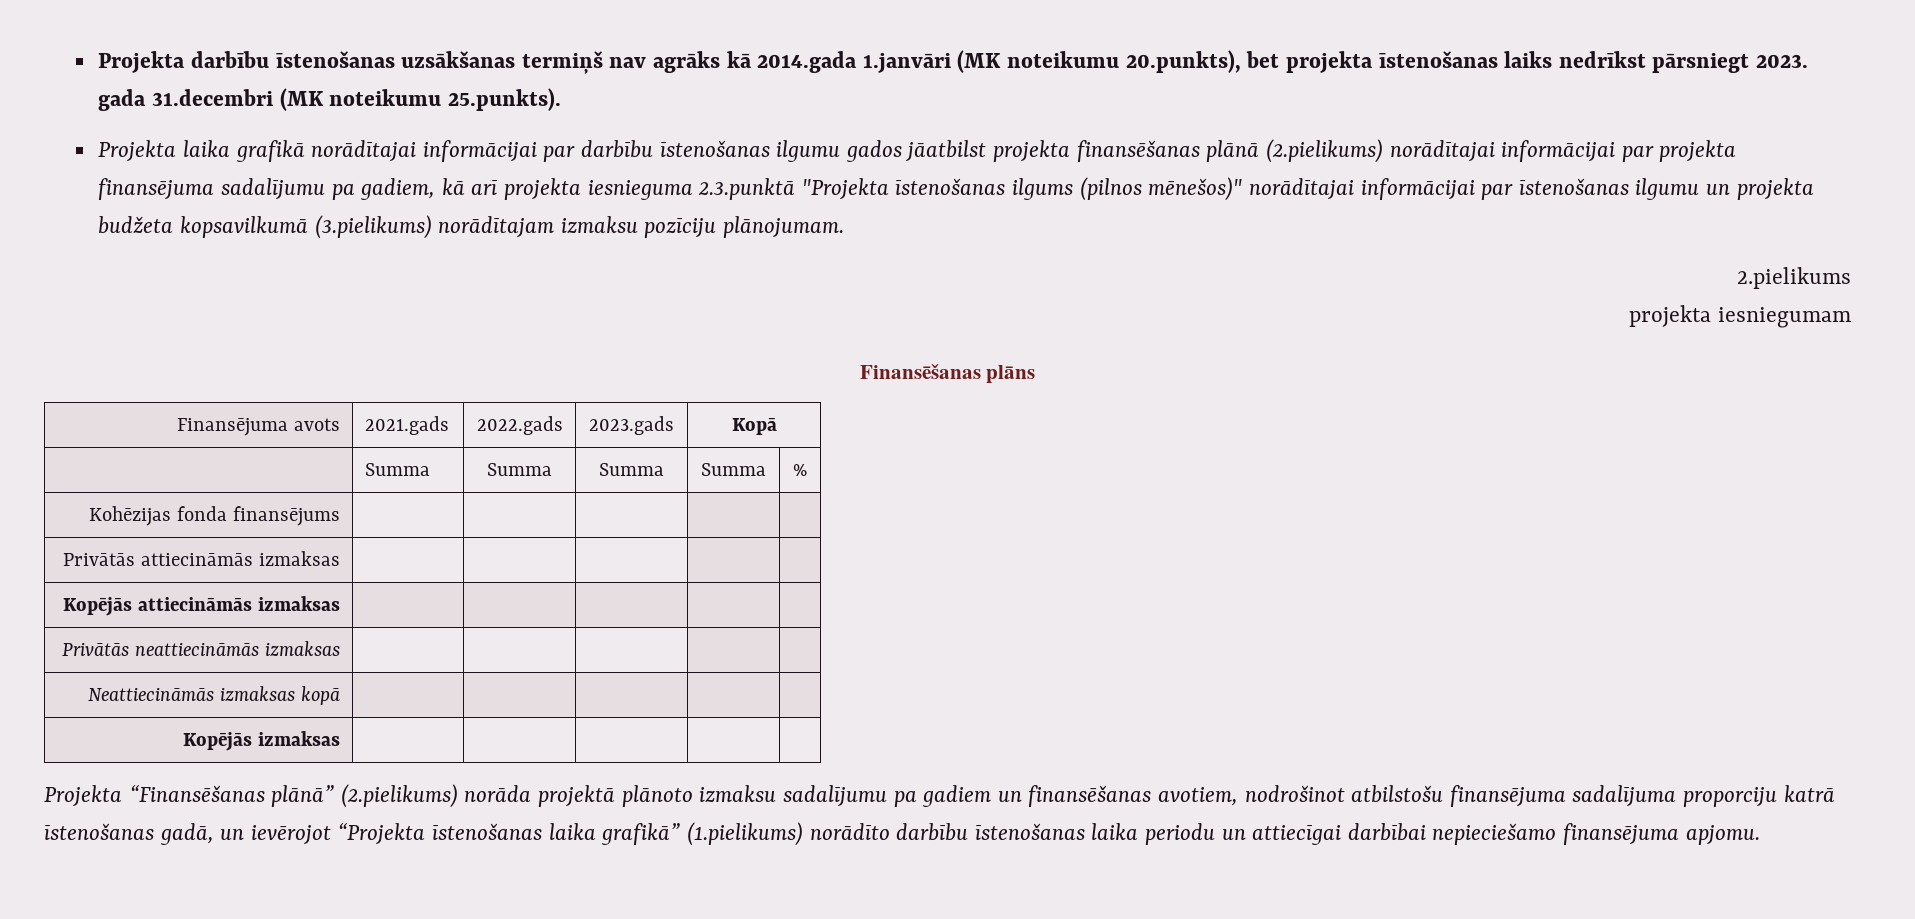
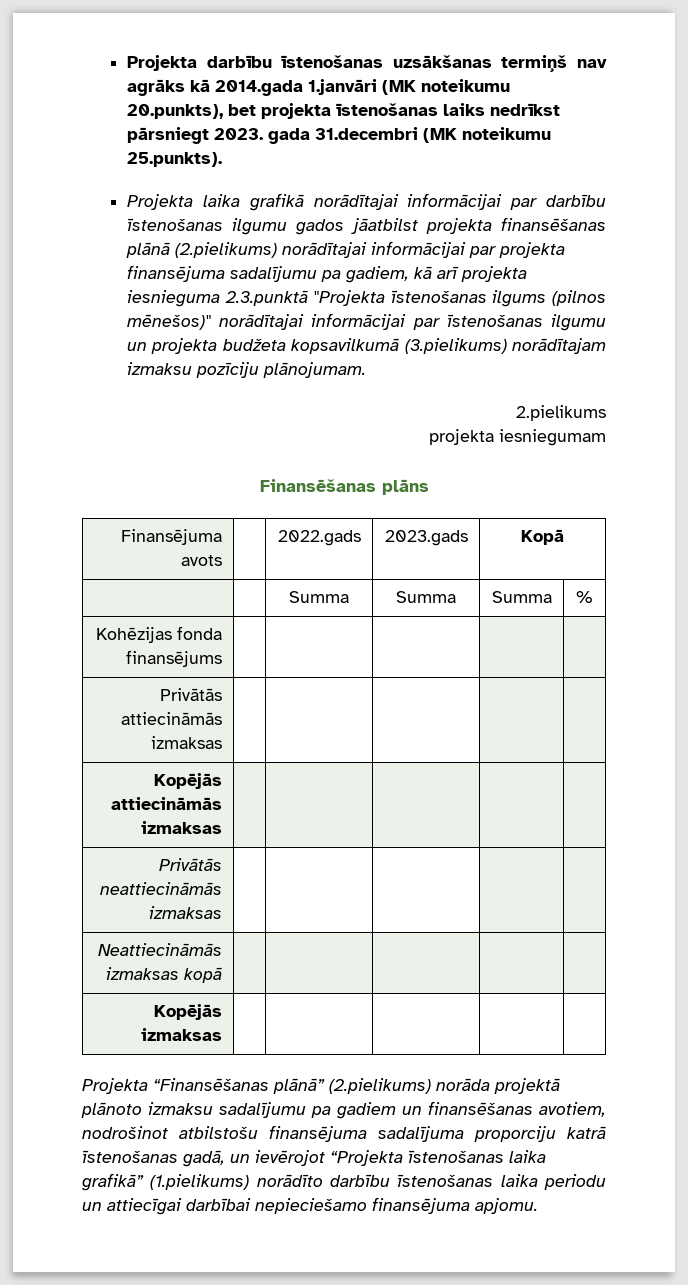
[364,416,449,435] 2021.gads -> (223, 560) none
[364,463,430,476] Summa -> (564, 537) none

